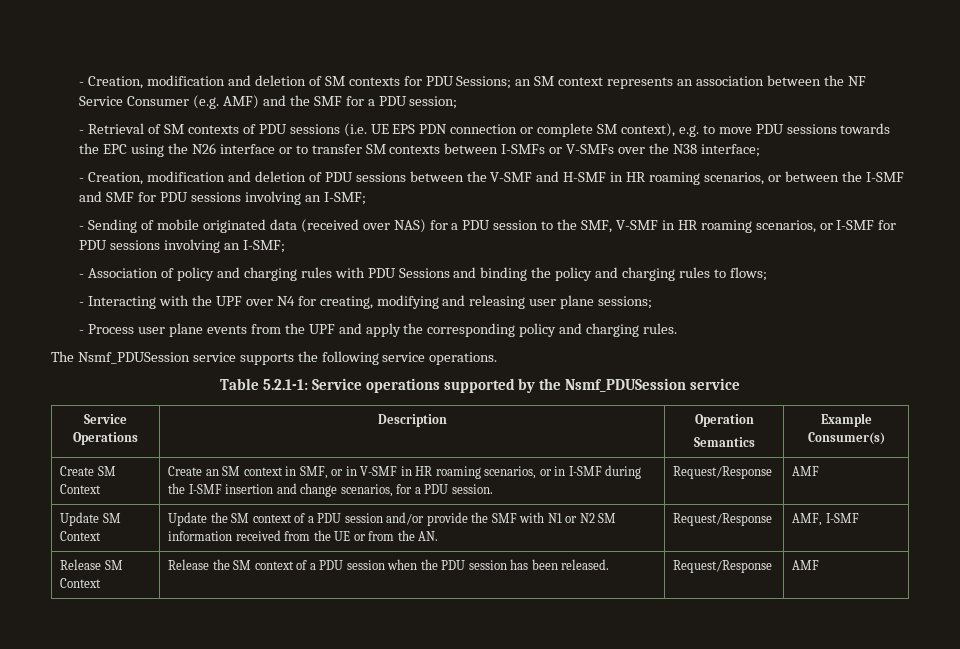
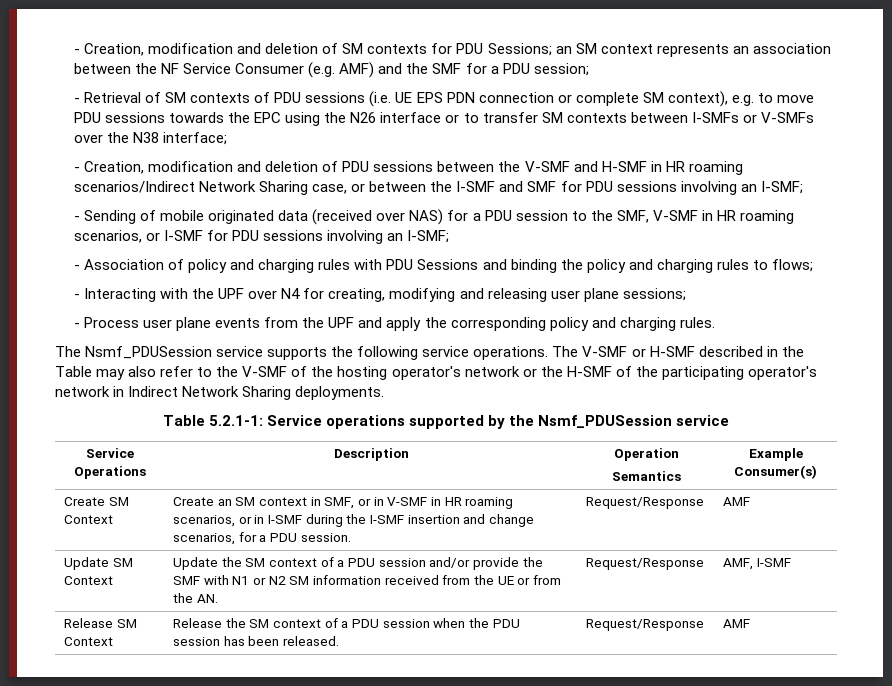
[703,172,764,185] scenarios, -> [74,181,348,195] scenarios/Indirect Network Sharing case,
(498, 358) none -> [552,346,804,357] [55,366,817,380] [55,386,385,400] The V-SMF or H-SMF described in the Table may also refer to the V-SMF of the hosting operator's network or the H-SMF of the participating operator's network in Indirect Network Sharing deployments.

